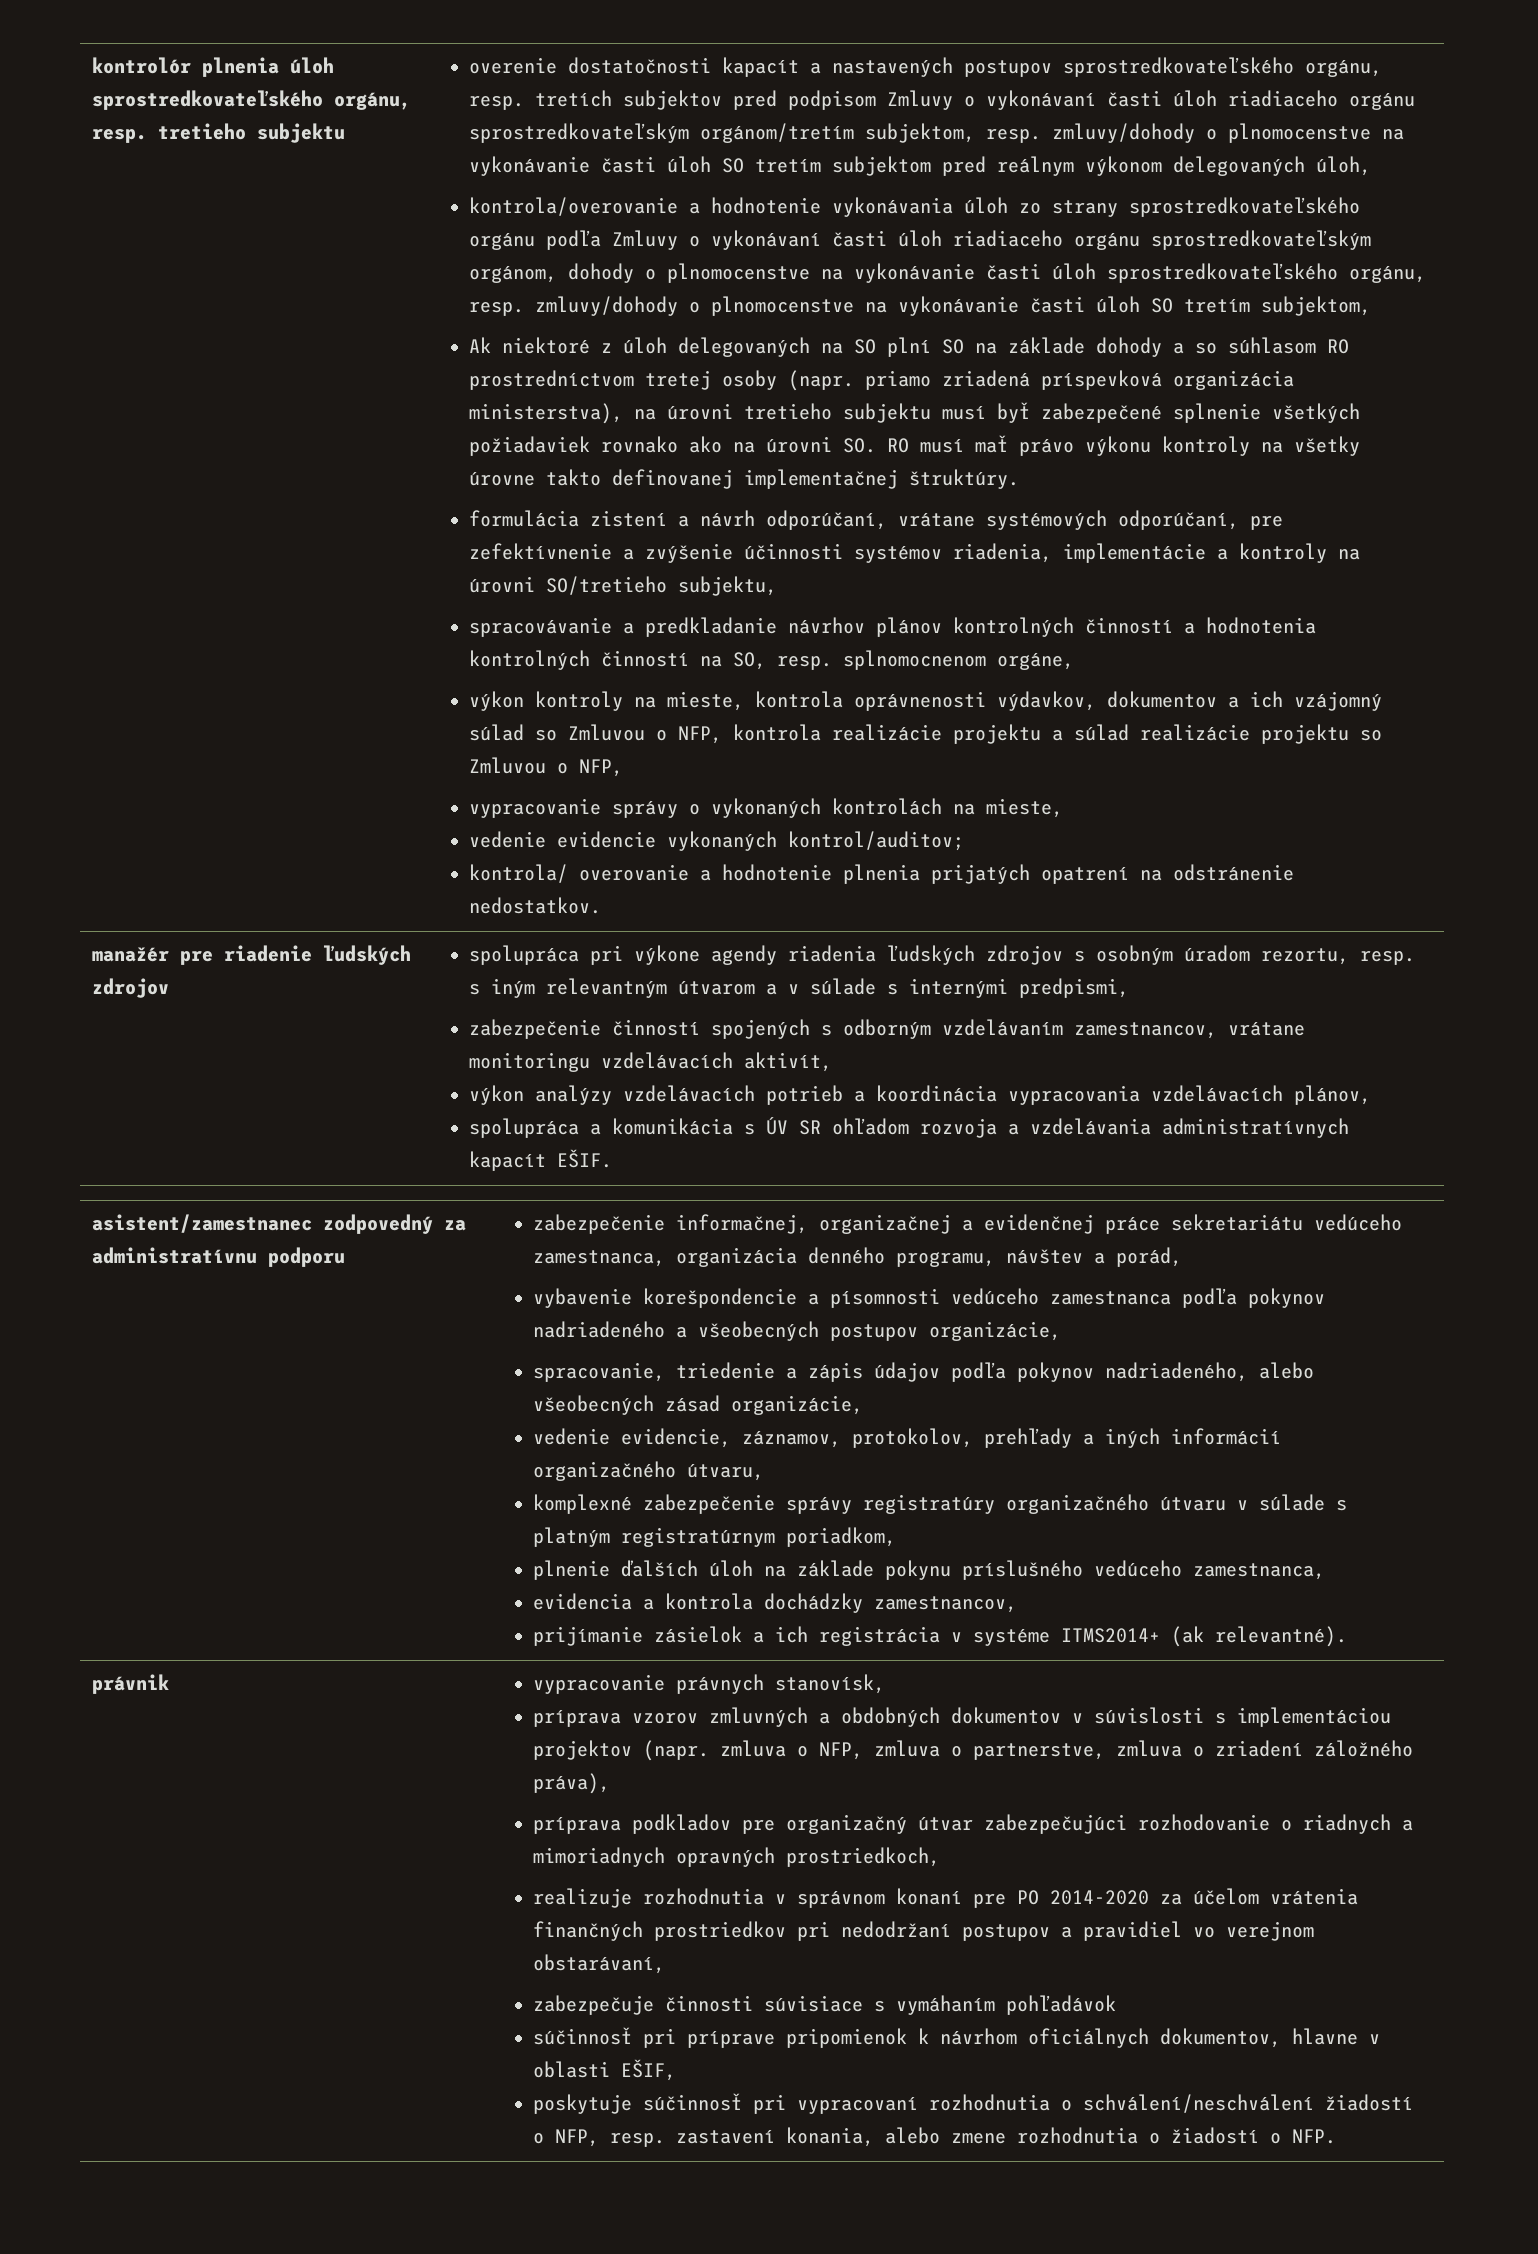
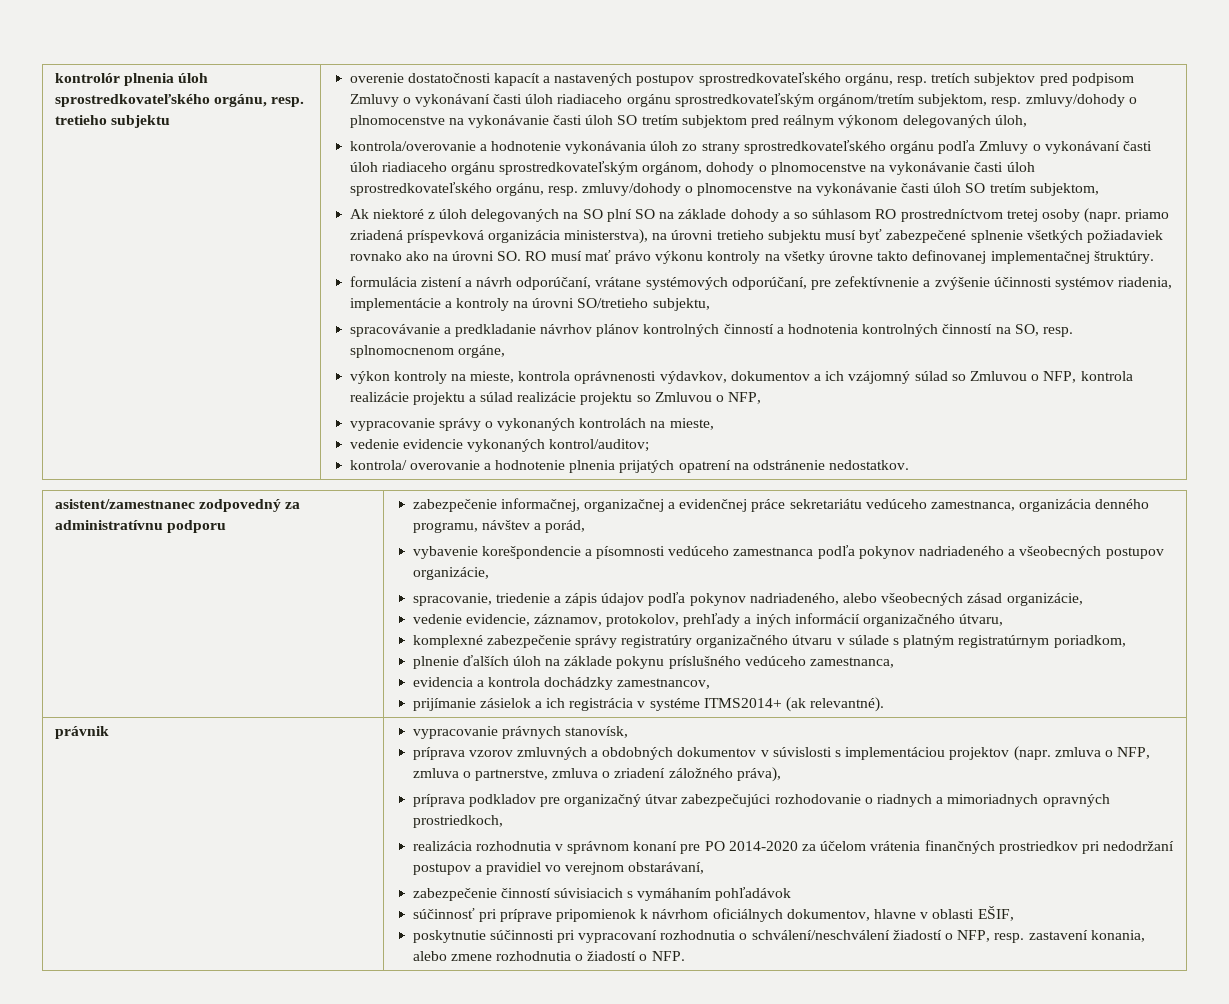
[91,945,411,965] [91,978,169,998] [468,945,1415,965] [468,978,1129,998] [468,1019,1305,1039] [468,1052,832,1072] [468,1085,1371,1105] [468,1117,1349,1138] [468,1149,612,1171] // manažér pre riadenie ľudských zdrojov | spolupráca pri výkone agendy riadenia ľudských zdrojov s osobným úradom rezortu, resp. s iným relevantným útvarom a v súlade s internými predpismi, // zabezpečenie činností spojených s odborným vzdelávaním zamestnancov, vrátane monitoringu vzdelávacích aktivít, // výkon analýzy vzdelávacích potrieb a koordinácia vypracovania vzdelávacích plánov, // spolupráca a komunikácia s ÚV SR ohľadom rozvoja a vzdelávania administratívnych kapacít EŠIF. -> (910, 465) none
[532,1888,632,1908] realizuje -> [412,841,472,851] realizácia
[532,1995,863,2015] zabezpečuje činnosti súvisiace -> [412,888,623,901] zabezpečenie činností súvisiacich
[532,2093,742,2114] poskytuje súčinnosť -> [412,930,554,943] poskytnutie súčinnosti

